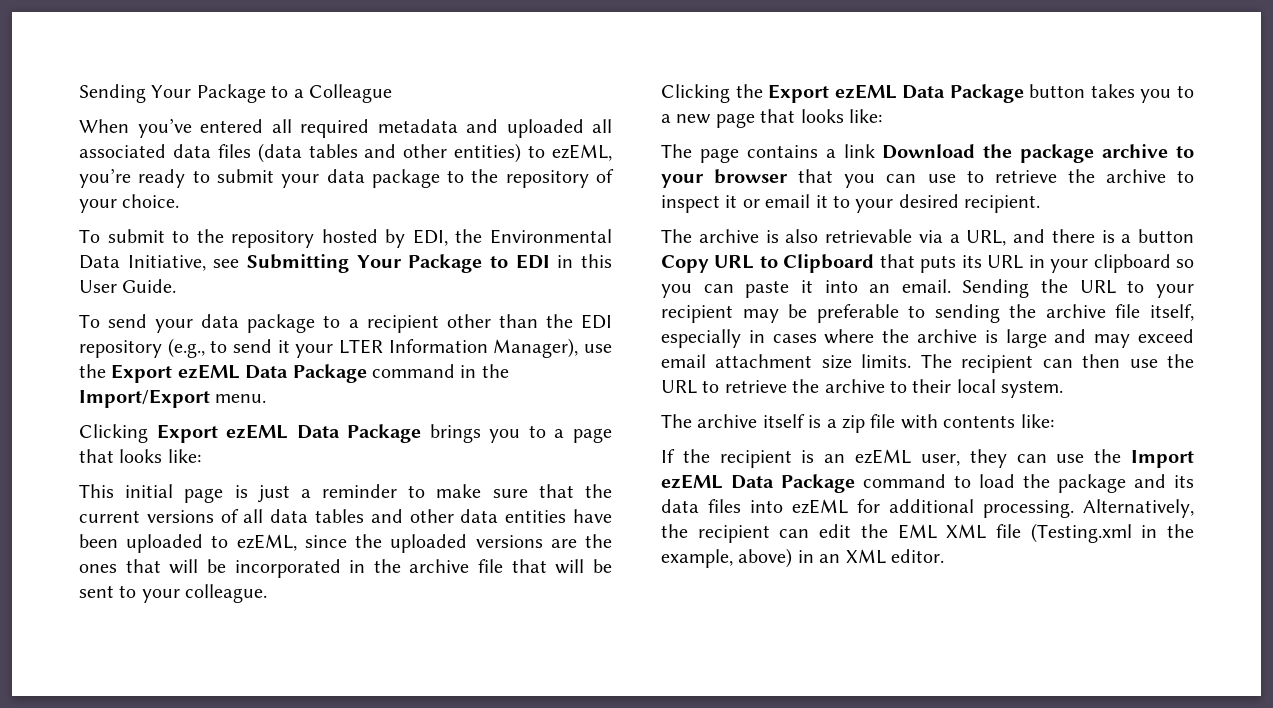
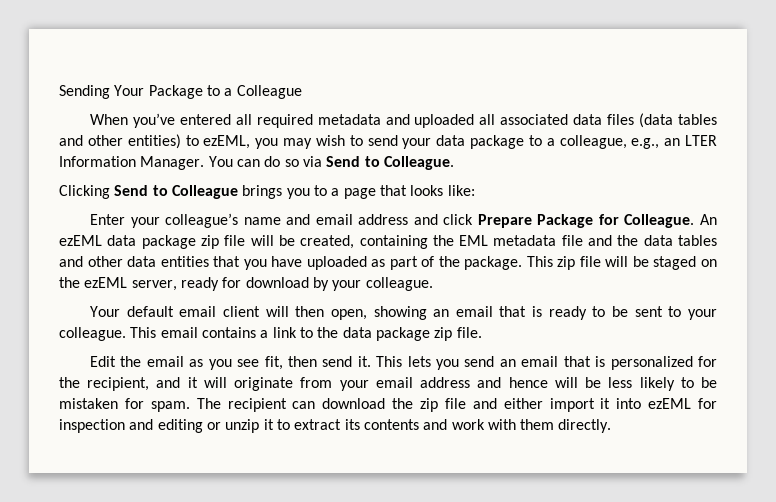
[79,168,614,188] [79,194,180,213] [79,229,612,248] [79,254,613,273] [79,279,177,293] [79,314,100,328] you’re ready to submit your data package to the repository of your choice. // To submit to the repository hosted by EDI, the Environmental Data Initiative, see Submitting Your Package to EDI in this User Guide. // To -> [255,135,363,149] you may wish to
[366,314,613,333] [79,338,612,358] [79,364,509,383] [79,389,267,408] [79,424,422,443] recipient other than the EDI repository (e.g., to send it your LTER Information Manager), use the Export ezEML Data Package command in the Import/Export menu. // Clicking Export ezEML Data Package -> [559,135,717,149] [59,156,454,170] [59,185,238,199] colleague, e.g., an LTER Information Manager. You can do so via Send to Colleague. // Clicking Send to Colleague
[79,484,612,503] [79,509,264,523] This initial page is just a reminder to make sure that the current versions of all -> [90,213,717,228] [59,235,639,249] Enter your colleague’s name and email address and click Prepare Package for Colleague. An ezEML data package zip file will be created, containing the EML metadata file and the
[573,509,613,523] [79,534,612,553] [79,559,585,578] have been uploaded to ezEML, since the uploaded versions are the ones that will be incorporated in the archive file that will -> [213,256,717,270] [59,277,433,291] [90,306,606,320] that you have uploaded as part of the package. This zip file will be staged on the ezEML server, ready for download by your colleague. // Your default email client will then open, showing an email that is ready to
[661,84,1194,103] [661,109,882,128] [661,144,1194,163] [661,169,1194,188] [661,194,1041,213] [661,229,1194,246] [661,254,1194,273] [661,279,1194,298] [661,304,1194,323] [661,329,1194,348] [661,354,1194,373] [661,379,1064,398] [661,414,1054,433] [661,449,1194,468] [661,474,1194,493] [661,499,1194,518] [661,523,1194,543] [661,548,944,568] // Clicking the Export ezEML Data Package button takes you to a new page that looks like: // The page contains a link Download the package archive to your browser that you can use to retrieve the archive to inspect it or email it to your desired recipient. // The archive is also retrievable via a URL, and there is a button Copy URL to Clipboard that puts its URL in your clipboard so you can paste it into an email. Sending the URL to your recipient may be preferable to sending the archive file itself, especially in cases where the archive is large and may exceed email attachment size limits. The recipient can then use the URL to retrieve the archive to their local system. // The archive itself is a zip file with contents like: // If the recipient is an ezEML user, they can use the Import ezEML Data Package command to load the package and its data files into ezEML for additional processing. Alternatively, the recipient can edit the EML XML file (Testing.xml in the example, above) in an XML editor. -> [130,327,482,341] [90,356,717,370] [59,377,718,391] [59,398,717,412] [59,419,612,433] This email contains a link to the data package zip file. // Edit the email as you see fit, then send it. This lets you send an email that is personalized for the recipient, and it will originate from your email address and hence will be less likely to be mistaken for spam. The recipient can download the zip file and either import it into ezEML for inspection and editing or unzip it to extract its contents and work with them directly.

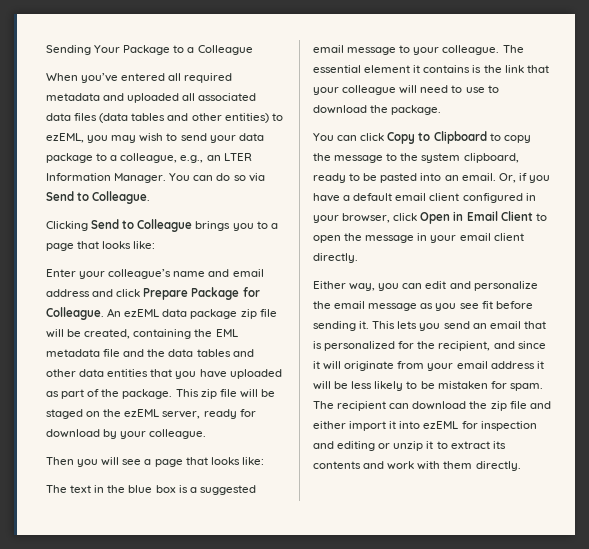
[90,306,717,320] [59,327,482,341] [90,356,117,367] Your default email client will then open, showing an email that is ready to be sent to your colleague. This email contains a link to the data package zip file. // Edit -> [46,457,264,467] [46,485,256,495] [313,45,524,55] [313,65,549,73] [313,85,499,95] [313,105,442,115] [313,131,531,144] [313,153,519,163] [313,173,550,183] [313,193,536,203] [313,211,547,224] [313,233,524,243] [313,253,358,263] [313,281,538,291] Then you will see a page that looks like: // The text in the blue box is a suggested email message to your colleague. The essential element it contains is the link that your colleague will need to use to download the package. // You can click Copy to Clipboard to copy the message to the system clipboard, ready to be pasted into an email. Or, if you have a default email client configured in your browser, click Open in Email Client to open the message in your email client directly. // Either way, you can edit and personalize
(184, 361) none -> [368,303,418,311] message
[264,356,353,370] fit, then send -> [481,301,533,309] [313,321,356,331] fit before sending
(181, 382) none -> [517,341,546,349] since
[477,377,548,388] and hence -> [536,361,544,369] it

